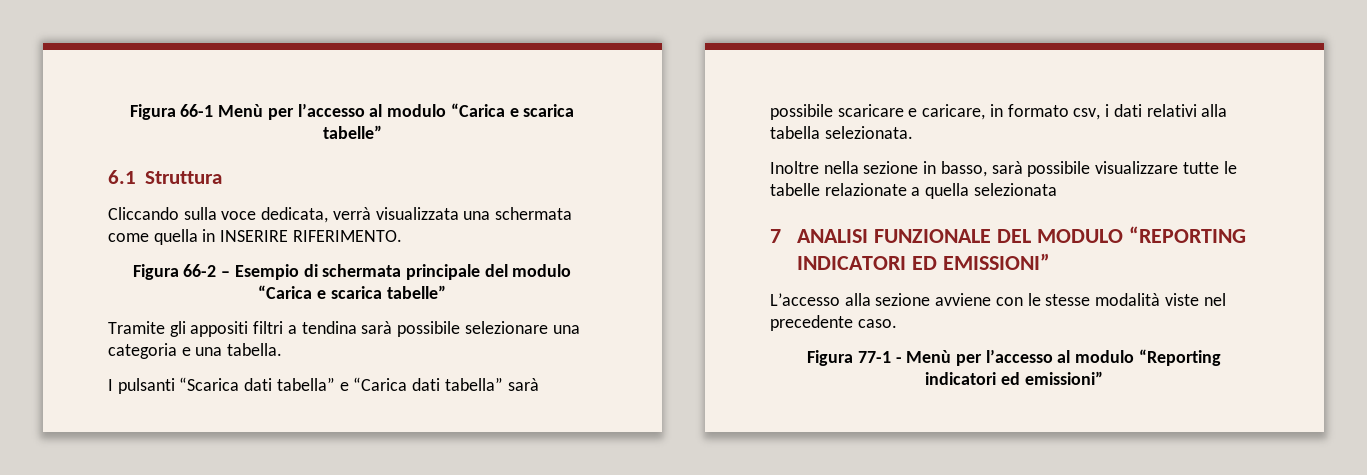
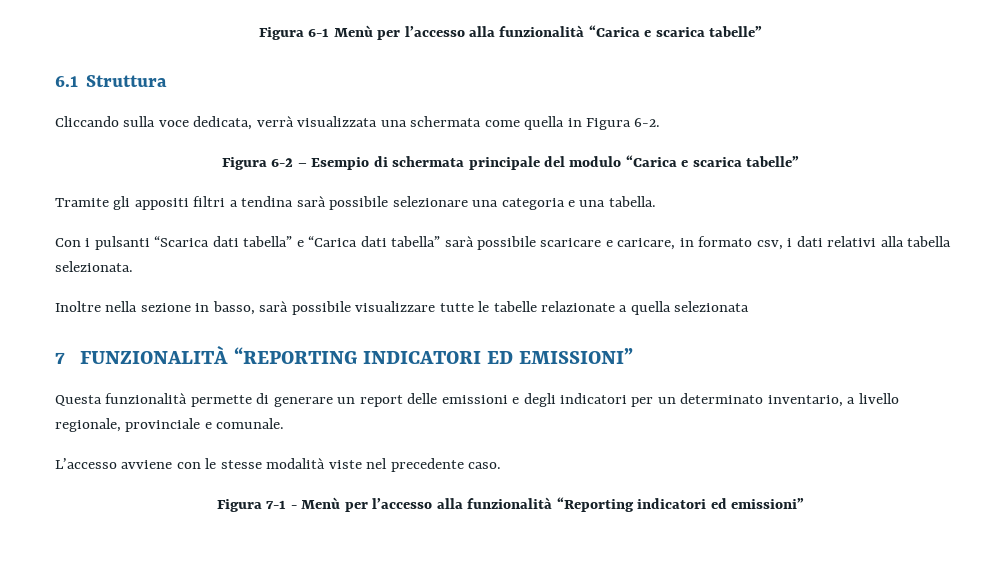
[129,103,447,120] Figura 66-1 Menù per l’accesso al modulo -> [258,25,585,40] Figura 6-1 Menù per l’accesso alla funzionalità
[220,230,402,242] [132,264,217,280] INSERIRE RIFERIMENTO. // Figura 66-2 -> [586,118,661,130] [221,157,294,170] Figura 6-2. // Figura 6-2
[108,379,113,391] I -> [55,238,91,247] Con i
[797,229,1124,243] ANALISI FUNZIONALE DEL MODULO -> [80,345,229,364] FUNZIONALITÀ
(1051, 261) none -> [55,393,899,407] [55,418,285,432] // Questa funzionalità permette di generare un report delle emissioni e degli indicatori per un determinato inventario, a livello regionale, provinciale e comunale.
[844,293,931,306] alla sezione -> (117, 463) none
[857,351,891,363] 77-1 -> [266,500,287,509] 7-1
[1057,350,1135,363] al modulo -> [436,497,553,509] alla funzionalità

